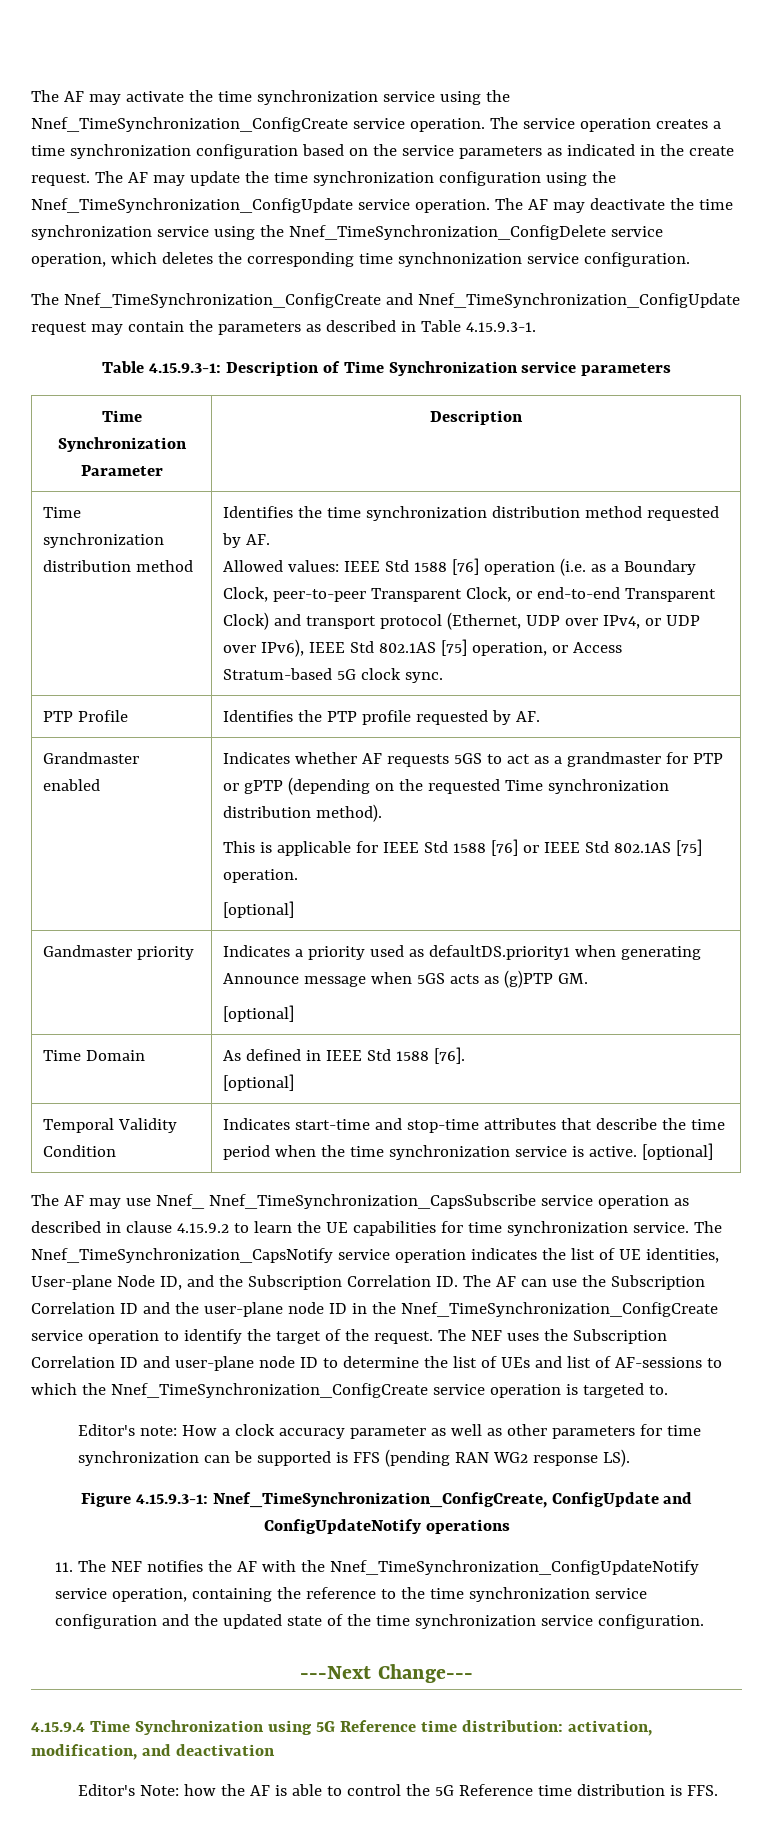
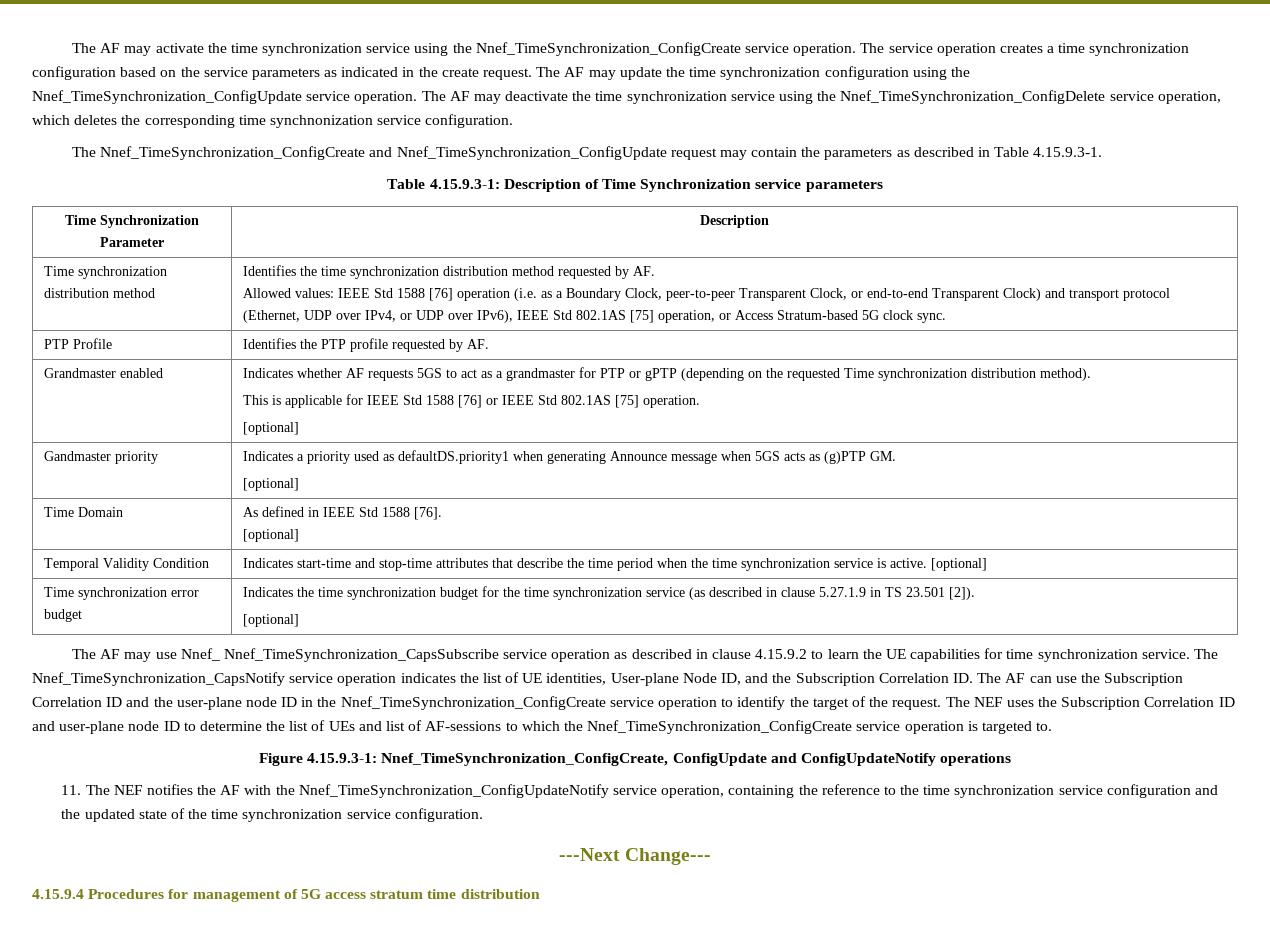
(714, 1151) none -> [43,587,199,600] [43,609,82,622] [242,586,975,600] [242,614,299,627] // Time synchronization error budget | Indicates the time synchronization budget for the time synchronization service (as described in clause 5.27.1.9 in TS 23.501 [2]). // [optional]
[78,1424,702,1439] [78,1449,631,1467] // Editor's note: How a clock accuracy parameter as well as other parameters for time synchronization can be supported is FFS (pending RAN WG2 response LS). -> (1053, 726) none
[89,1720,652,1736] [31,1744,275,1760] [78,1784,719,1796] Time Synchronization using 5G Reference time distribution: activation, modification, and deactivation // Editor's Note: how the AF is able to control the 5G Reference time distribution is FFS. -> [88,889,540,902] Procedures for management of 5G access stratum time distribution

